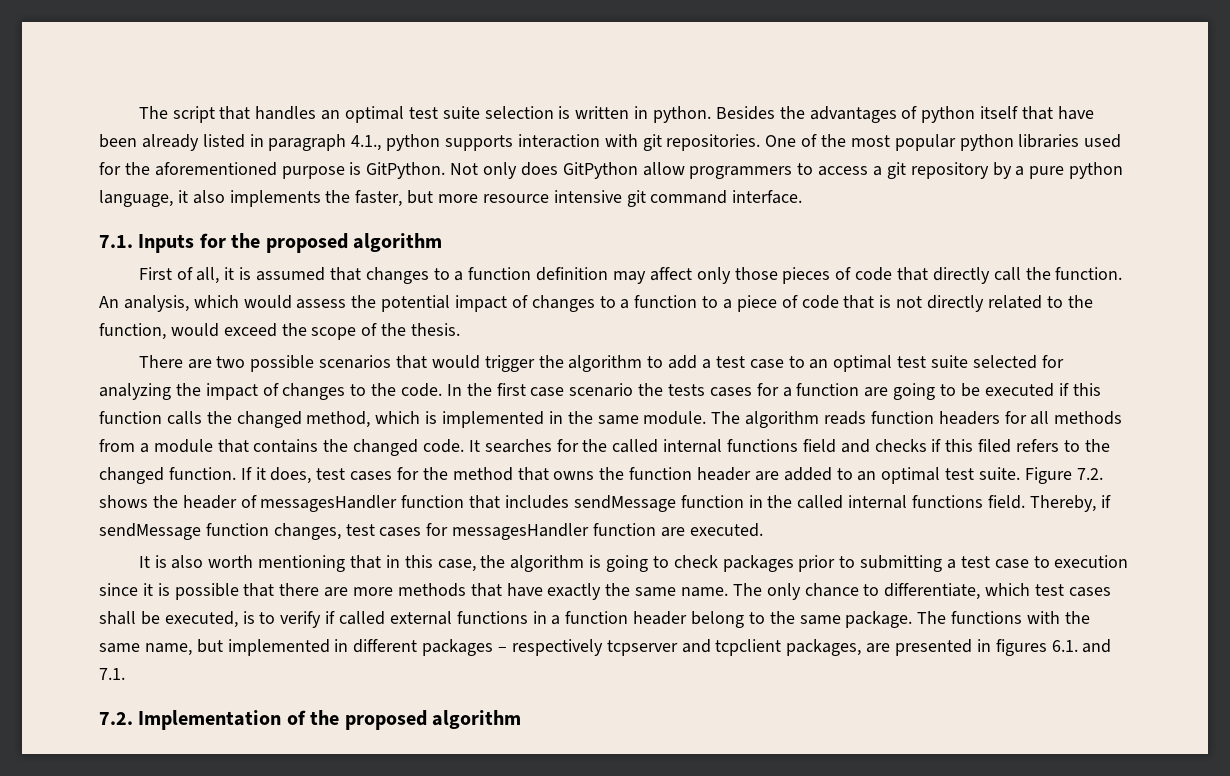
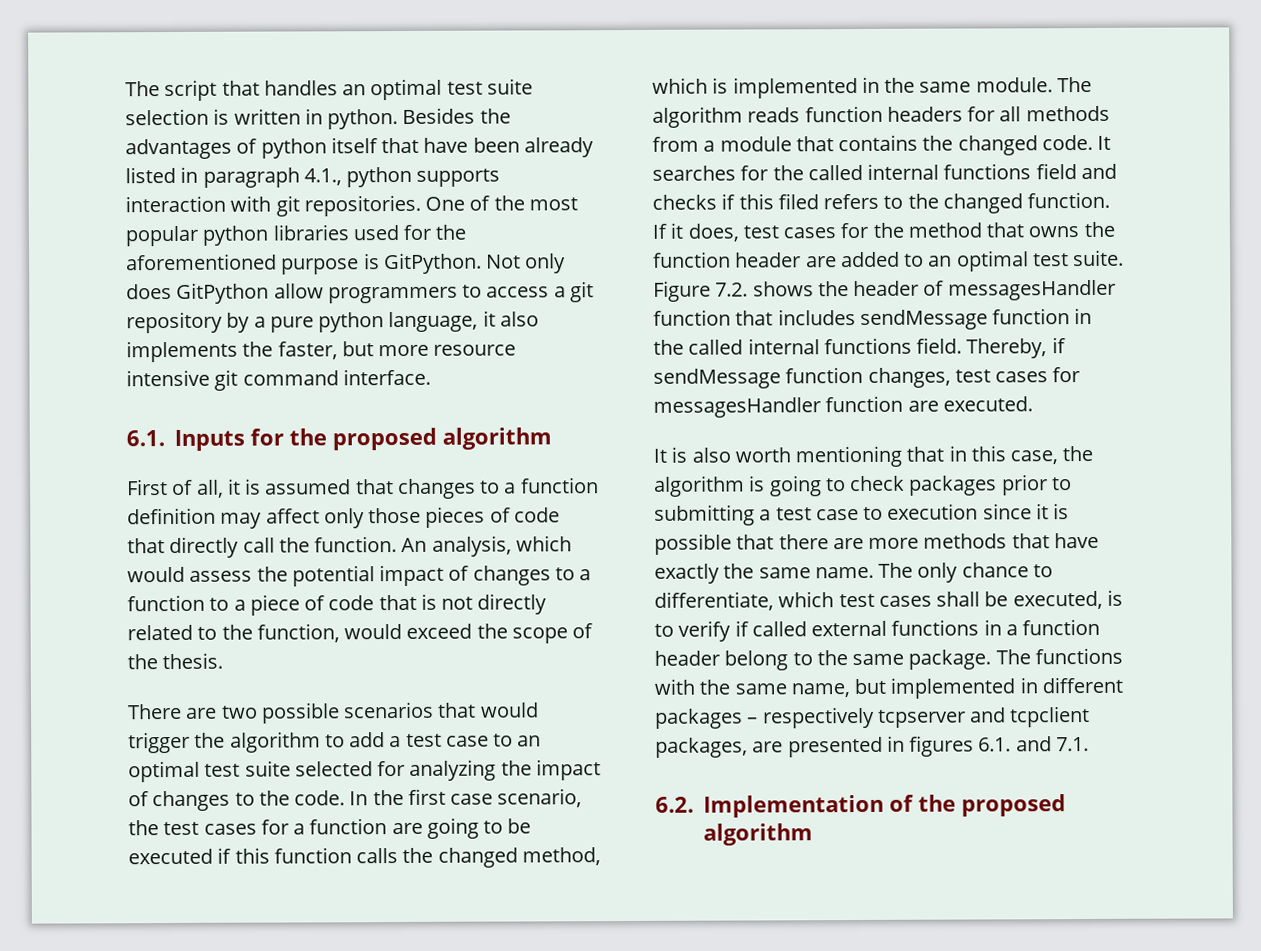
[99,235,133,248] 7.1. -> [126,430,165,447] 6.1.
[569,383,706,397] scenario the tests -> [497,788,583,808] [128,820,200,836] scenario, the test
[99,712,133,725] 7.2. -> [655,796,694,813] 6.2.

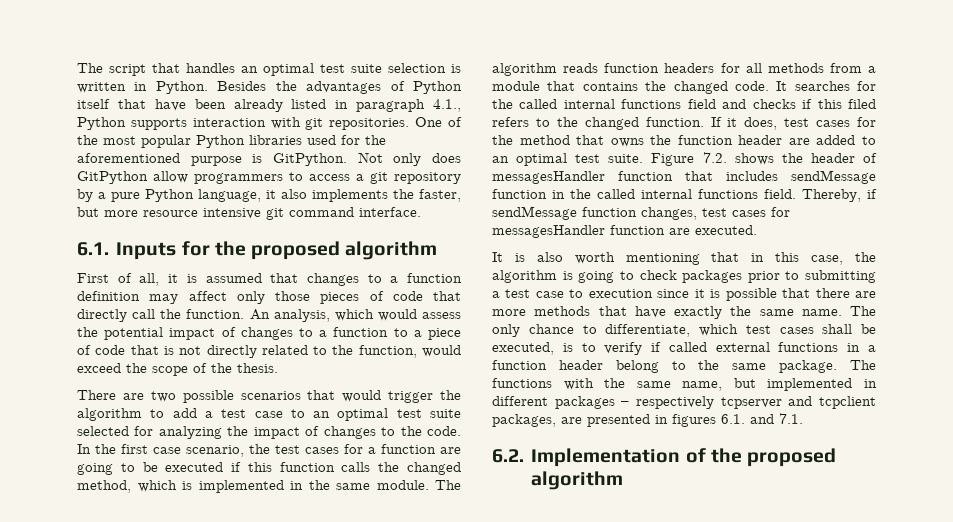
[327,109,399,130] python. -> [155,81,208,94] Python.
[260,138,327,159] python -> [413,81,462,94] Python
[346,166,413,188] python -> [77,117,126,130] Python
[202,225,269,246] python -> [196,135,245,148] Python
[318,312,385,333] python -> [145,189,194,202] Python

